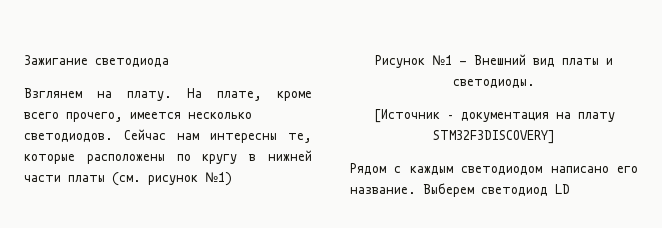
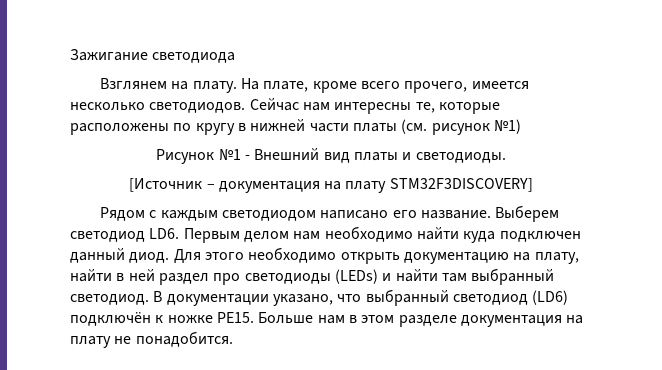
[555,184,570,194] LD -> [149,226,581,243] [70,247,579,264] [70,268,555,285] [70,289,569,306] [70,312,584,327] [70,331,233,348] LD6. Первым делом нам необходимо найти куда подключен данный диод. Для этого необходимо открыть документацию на плату, найти в ней раздел про светодиоды (LEDs) и найти там выбранный светодиод. В документации указано, что выбранный светодиод (LD6) подключён к ножке PE15. Больше нам в этом разделе документация на плату не понадобится.

